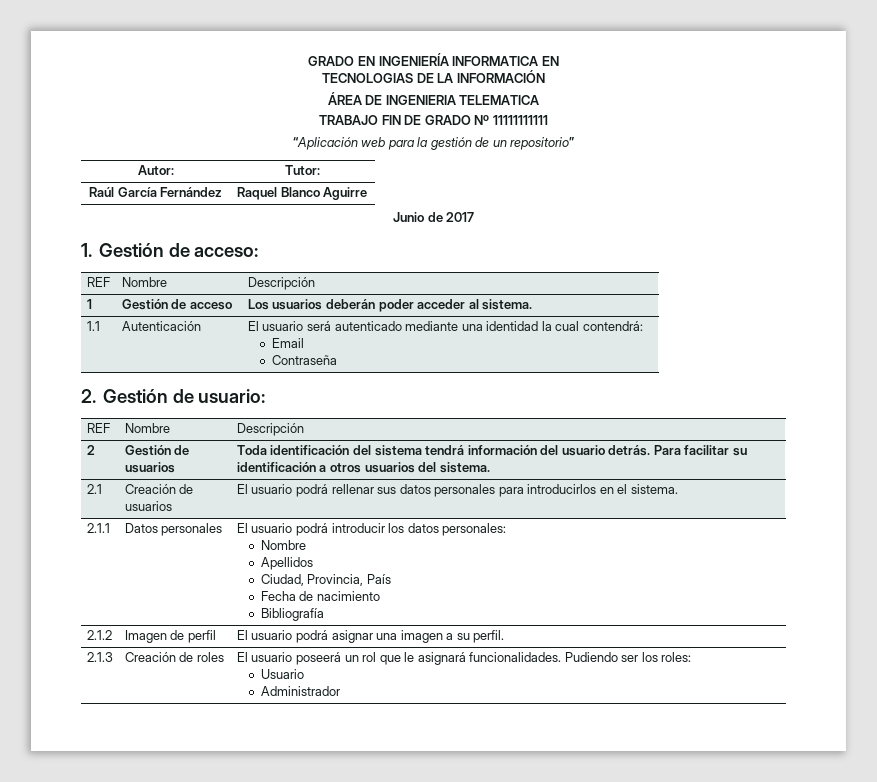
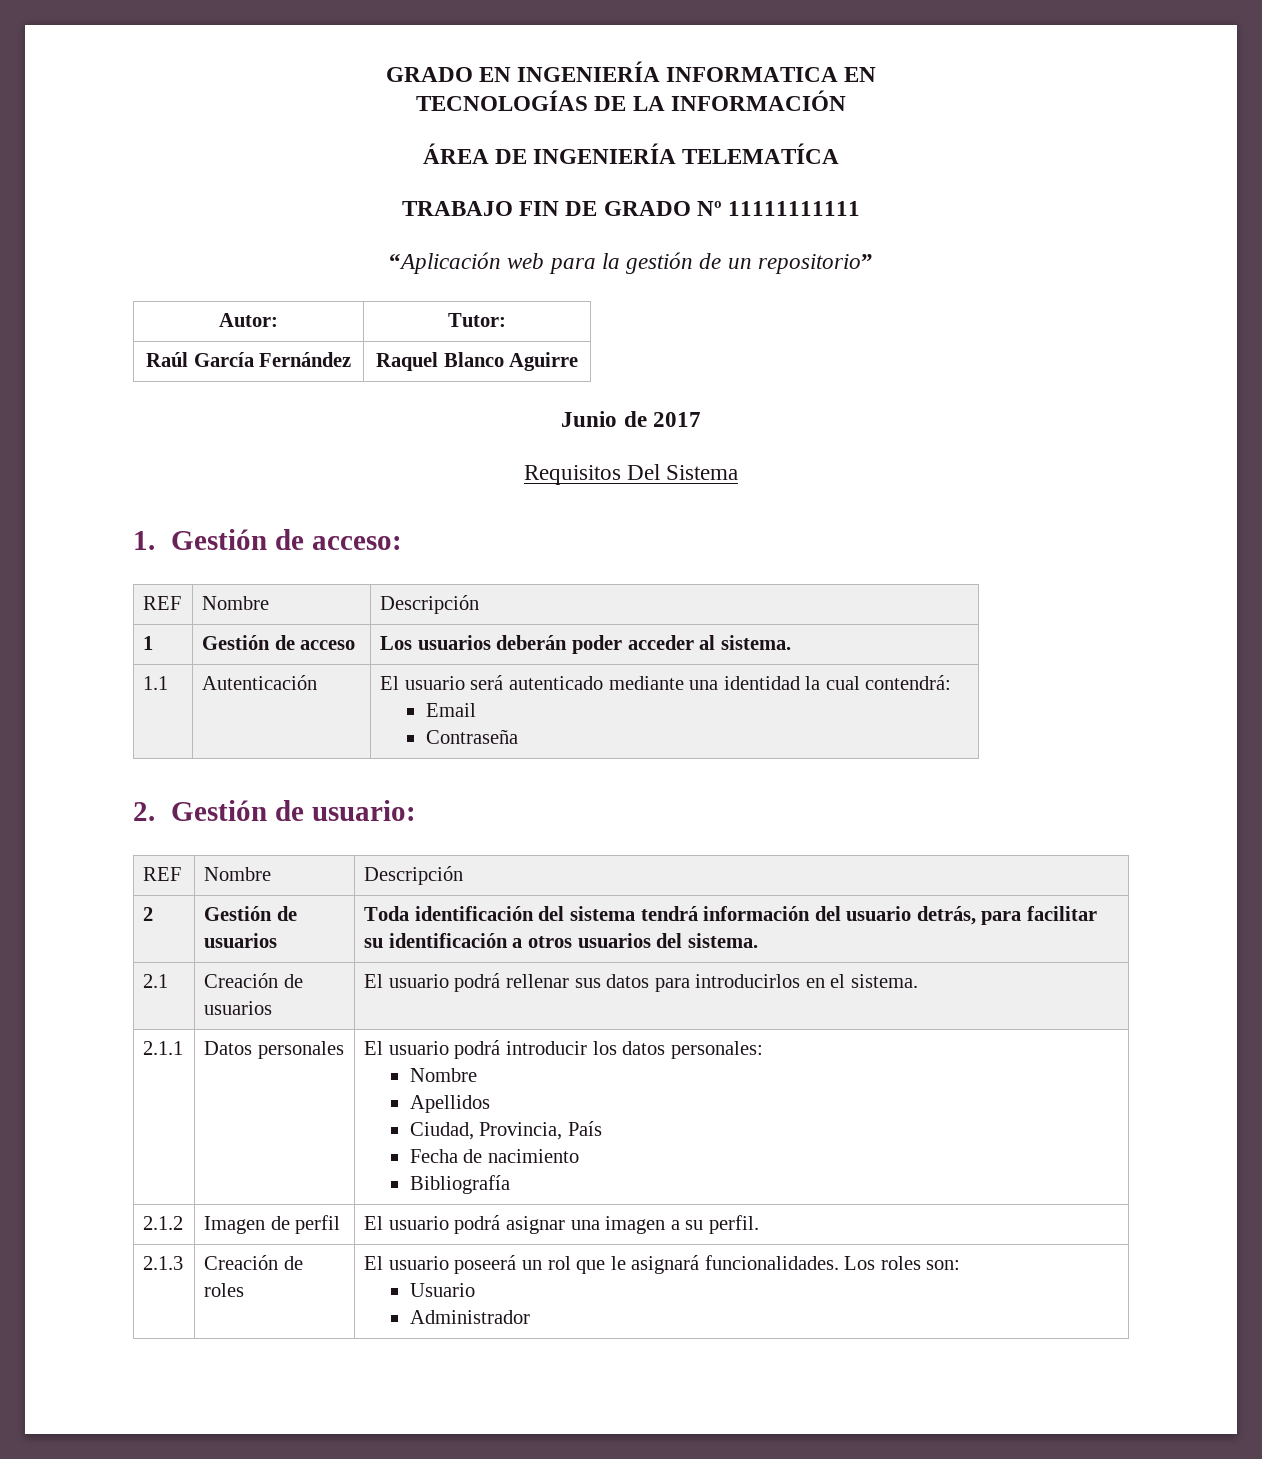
[322,73,414,83] TECNOLOGIAS -> [416,90,589,111] TECNOLOGÍAS
[385,95,540,105] INGENIERIA TELEMATICA -> [533,143,840,164] INGENIERÍA TELEMATÍCA
(475, 217) none -> [523,464,739,485] // Requisitos Del Sistema
[608,445,681,456] detrás. Para -> [916,906,1022,925] detrás, para
[434,484,496,497] personales -> (650, 981) none
[564,652,692,662] Pudiendo ser los roles: -> [844,1256,961,1270] Los roles son:

